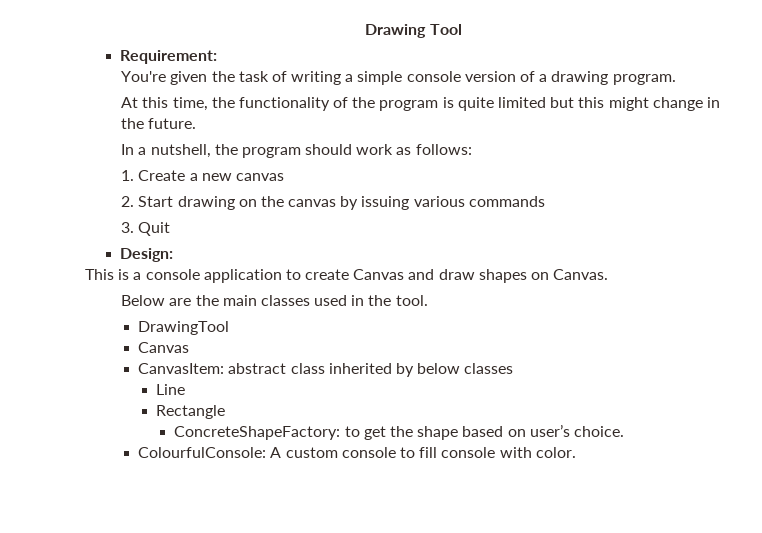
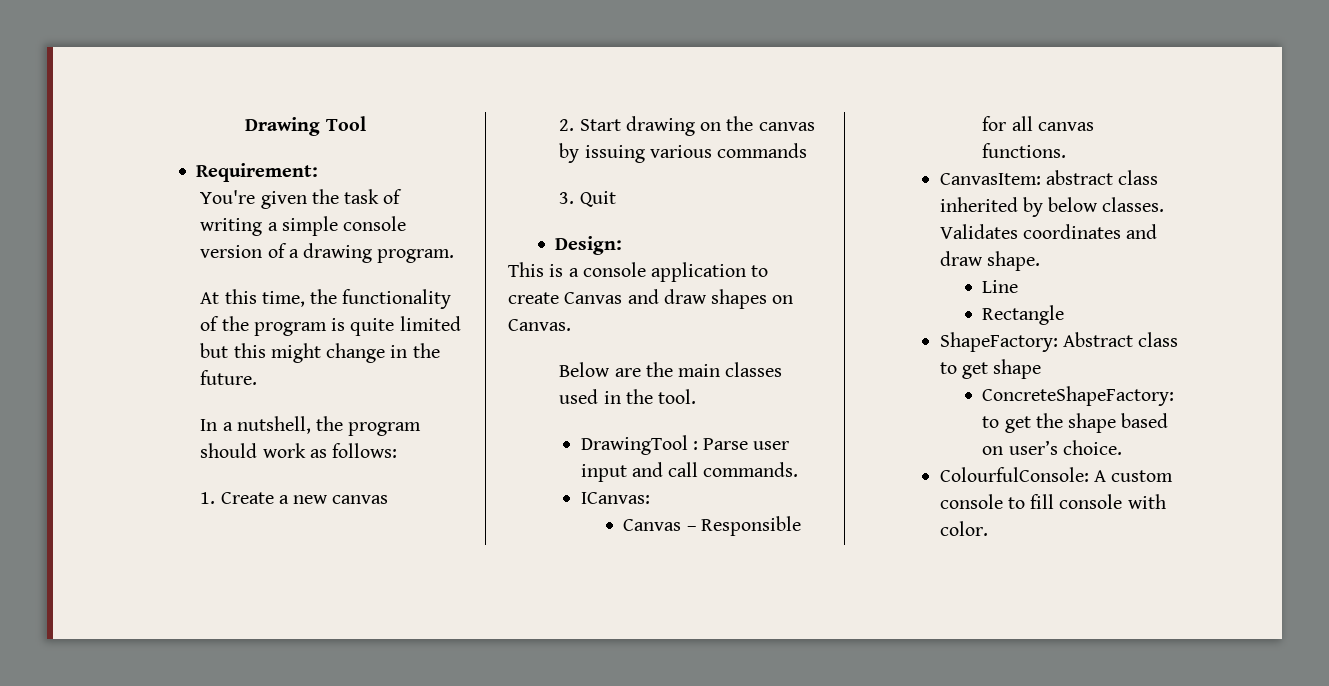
[138,342,190,353] // Canvas -> [692,438,790,450] [580,462,799,482] [580,492,650,504] [623,516,801,536] [982,116,1094,131] [982,143,1067,158] : Parse user input and call commands. // ICanvas: // Canvas – Responsible for all canvas functions.
[464,363,514,374] [156,384,186,395] [156,405,226,419] classes // Line // Rectangle -> [1102,197,1165,212] [939,224,1158,239] [939,251,1040,271] [982,280,1019,293] [982,305,1065,325] [939,332,1179,352] [939,359,1042,379] classes. Validates coordinates and draw shape. // Line // Rectangle // ShapeFactory: Abstract class to get shape

